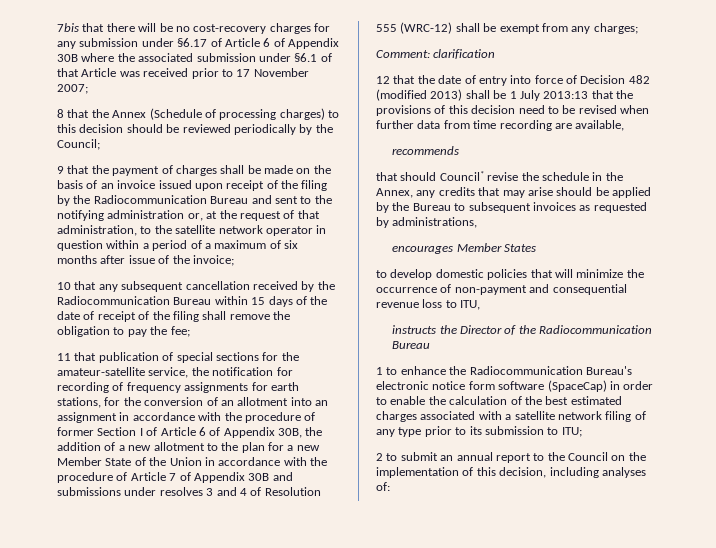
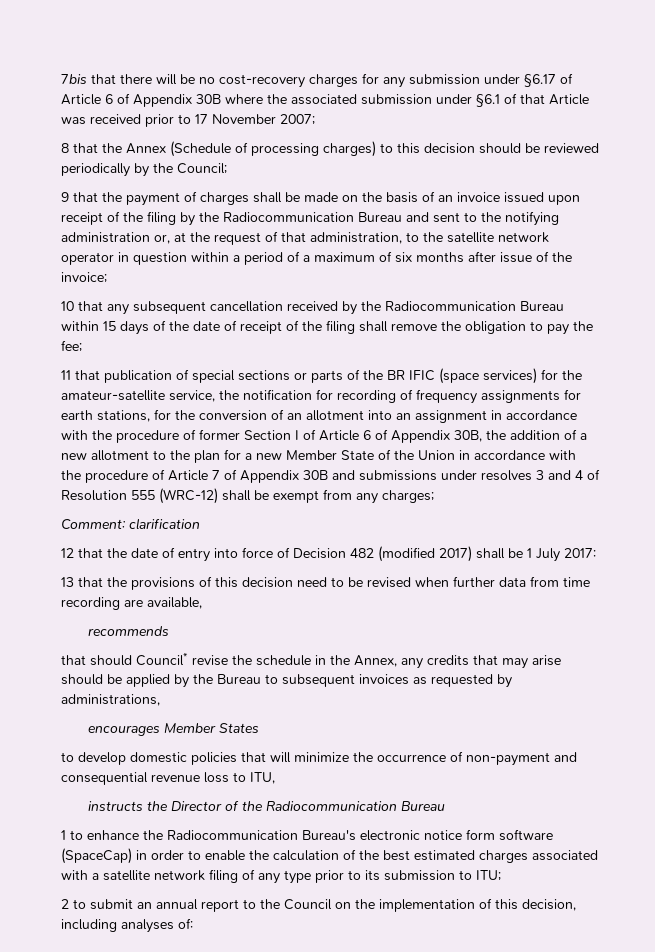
(259, 356) none -> [294,368,537,384] or parts of the BR IFIC (space services)
[430,89,463,101] 2013) -> [439,546,472,562] 2017)
[543,91,589,99] 2013:13 -> [564,548,596,558] [61,577,74,587] 2017: // 13

